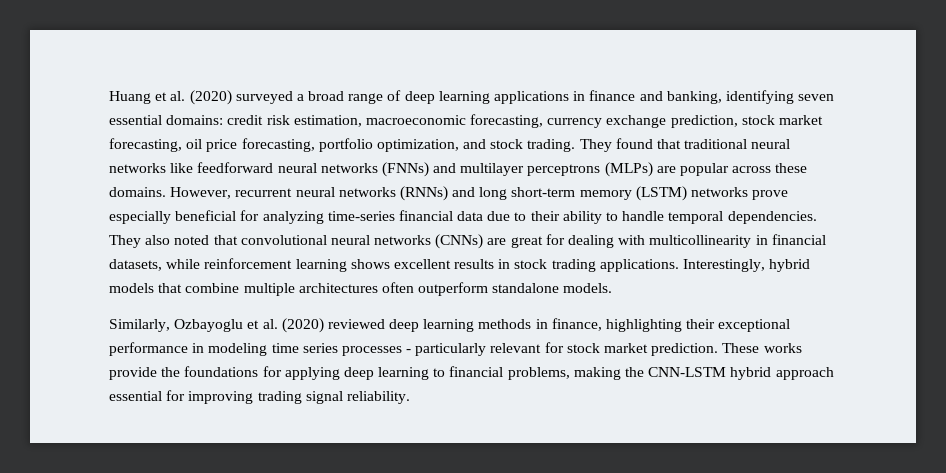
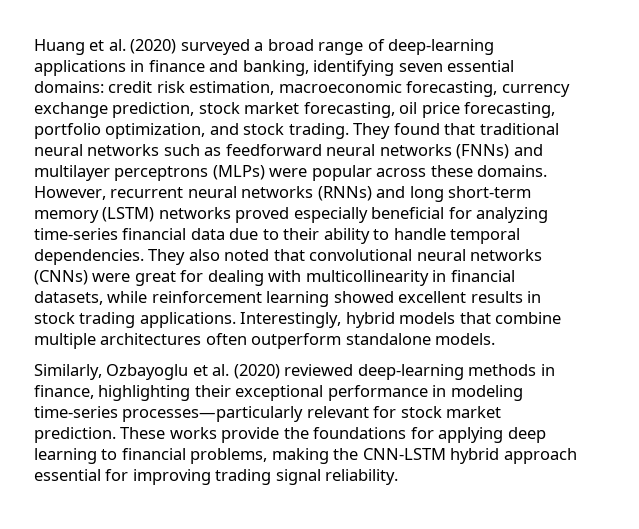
[404,91,490,104] deep learning -> [388,39,495,55] deep-learning
[170,163,194,173] like -> [163,144,222,156] such as
[656,166,676,173] are -> [269,168,308,177] were
[752,190,789,200] prove -> [235,207,290,223] proved
[487,238,507,245] are -> [92,273,131,282] were
[350,259,390,269] shows -> [333,291,394,303] showed
[389,319,475,332] deep learning -> [357,364,464,380] deep-learning
[271,343,487,356] time series processes - particularly -> [34,406,304,422] time-series processes—particularly

